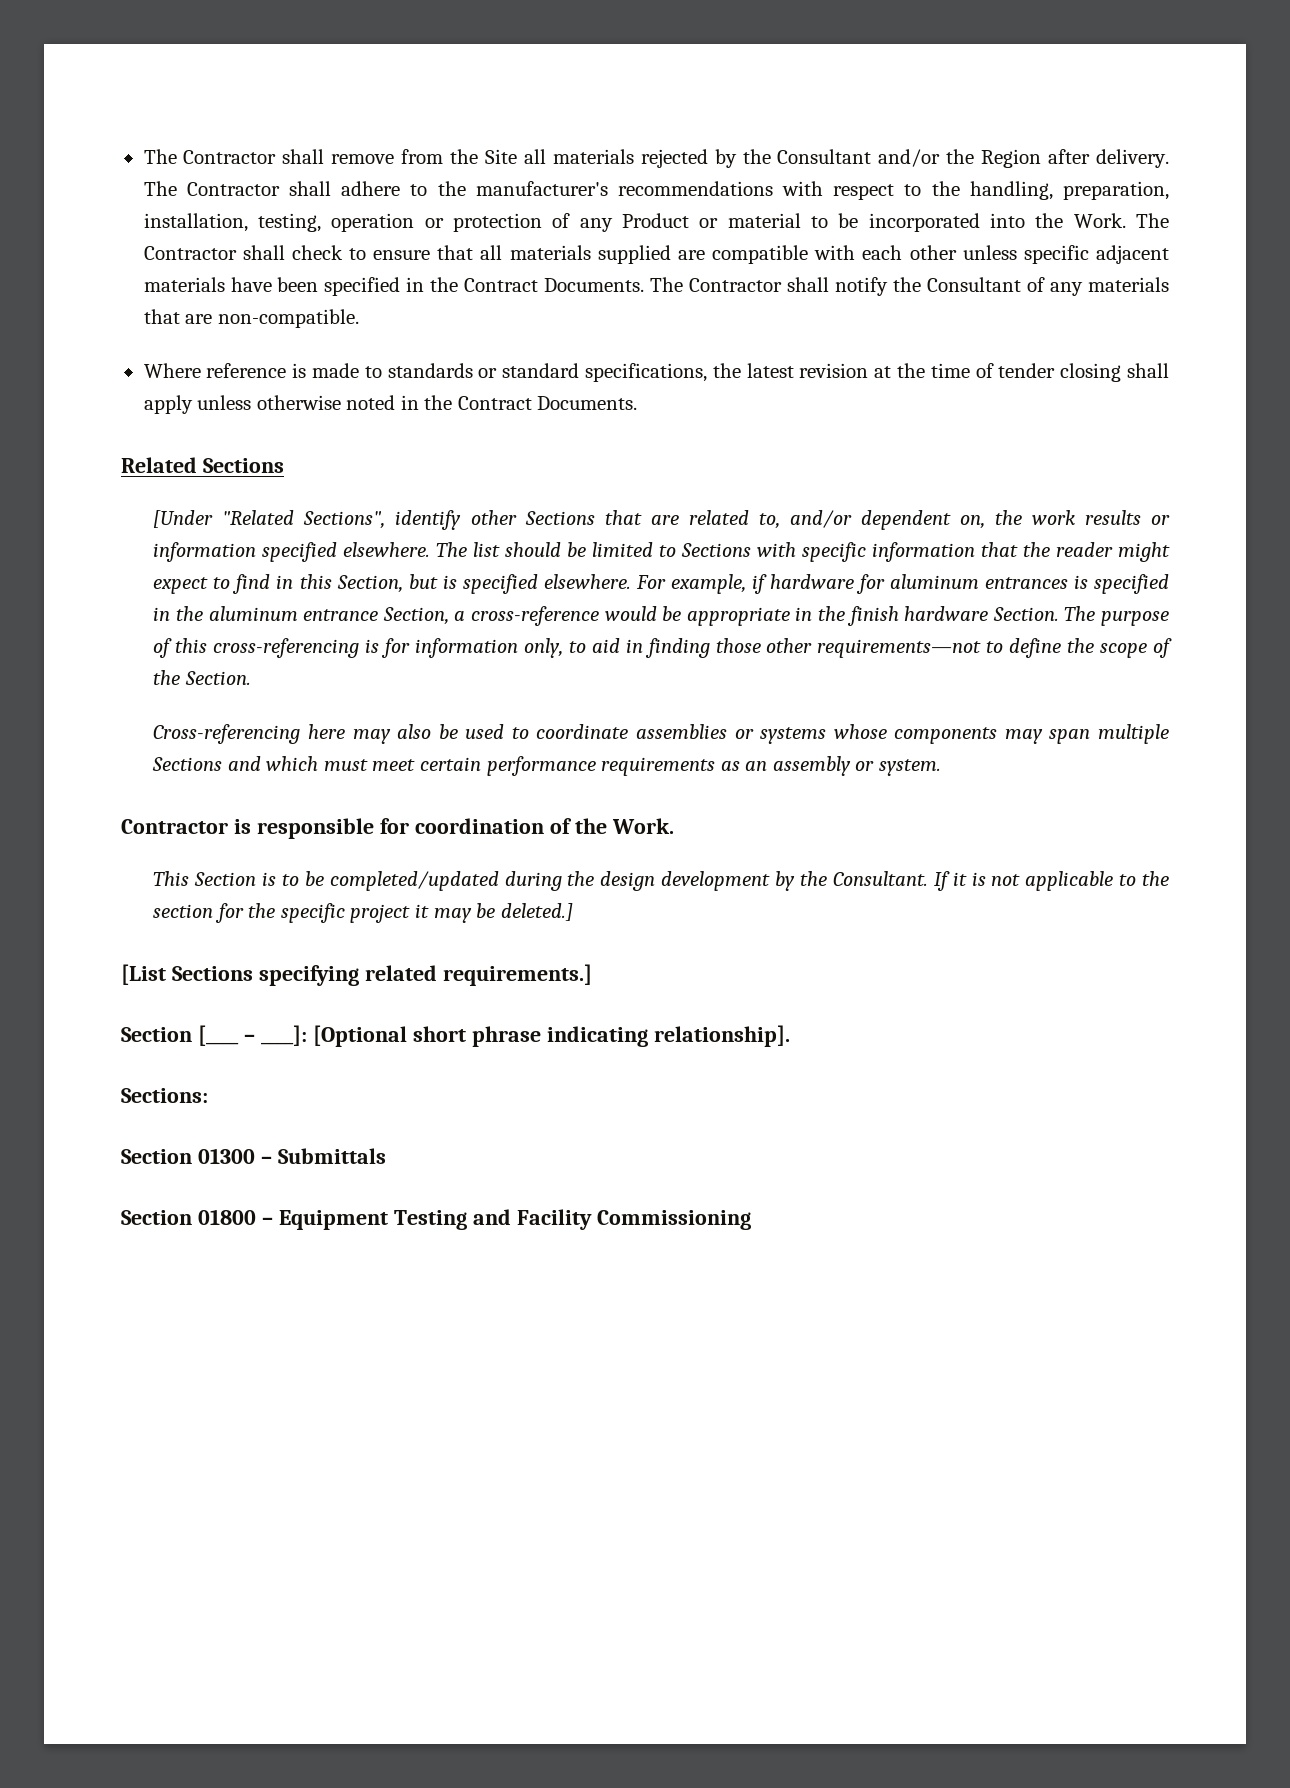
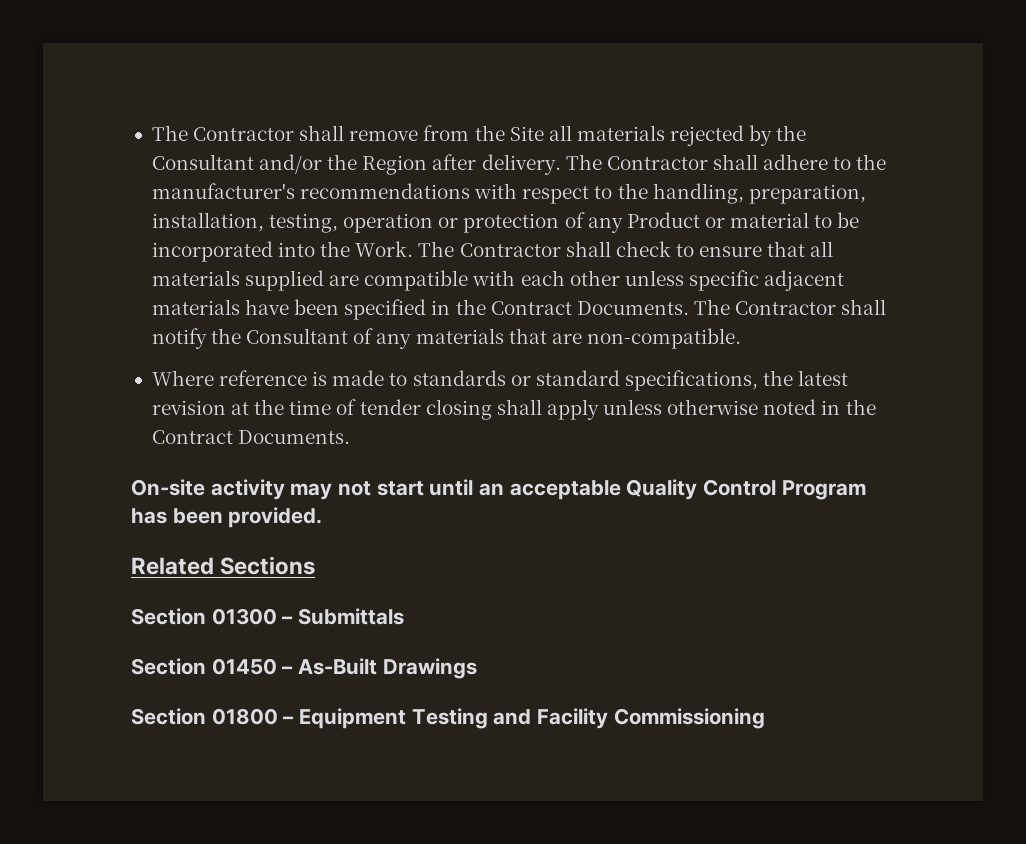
[121,457,284,473] [153,510,1171,530] [153,542,1171,562] [153,574,1169,594] [153,606,1170,626] [153,638,1172,658] [153,670,251,685] [153,724,1169,744] [152,756,941,776] [121,818,674,839] [153,871,1169,891] [153,903,573,923] [121,964,592,986] [121,1025,790,1047] [121,1088,208,1103] Related Sections // [Under "Related Sections", identify other Sections that are related to, and/or dependent on, the work results or information specified elsewhere. The list should be limited to Sections with specific information that the reader might expect to find in this Section, but is specified elsewhere. For example, if hardware for aluminum entrances is specified in the aluminum entrance Section, a cross-reference would be appropriate in the finish hardware Section. The purpose of this cross-referencing is for information only, to aid in finding those other requirements—not to define the scope of the Section. // Cross-referencing here may also be used to coordinate assemblies or systems whose components may span multiple Sections and which must meet certain performance requirements as an assembly or system. // Contractor is responsible for coordination of the Work. // This Section is to be completed/updated during the design development by the Consultant. If it is not applicable to the section for the specific project it may be deleted.] // [List Sections specifying related requirements.] // Section [____ – ____]: [Optional short phrase indicating relationship]. // Sections: -> [131,479,866,500] [131,507,323,528] [131,556,316,575] On-site activity may not start until an acceptable Quality Control Program has been provided. // Related Sections
(386, 1156) none -> [131,658,477,679] // Section 01450 – As-Built Drawings

